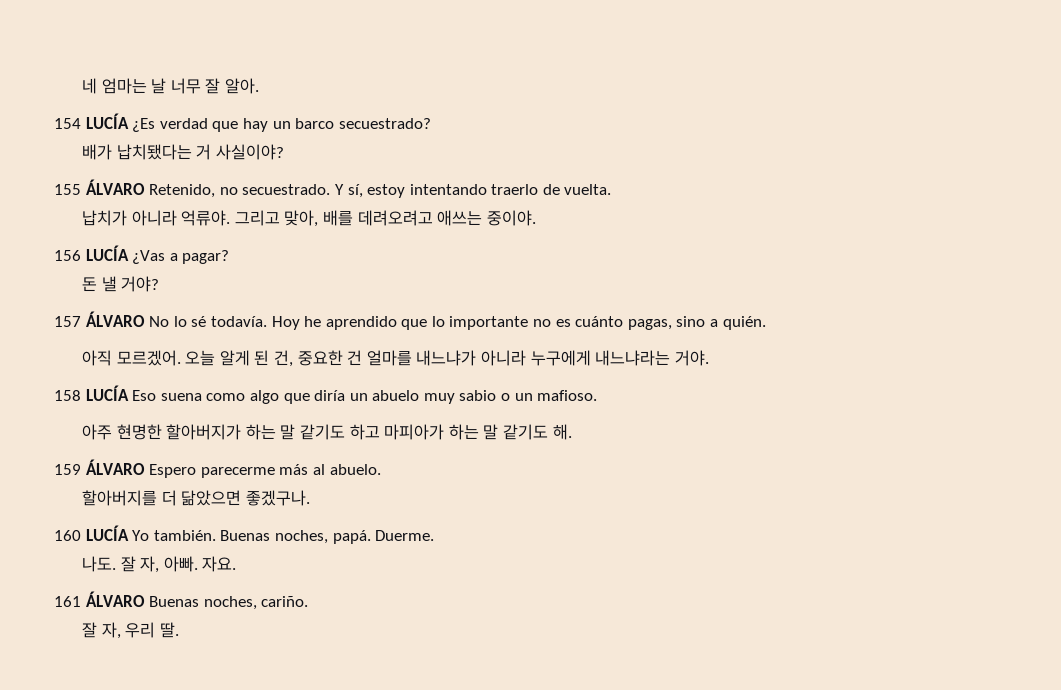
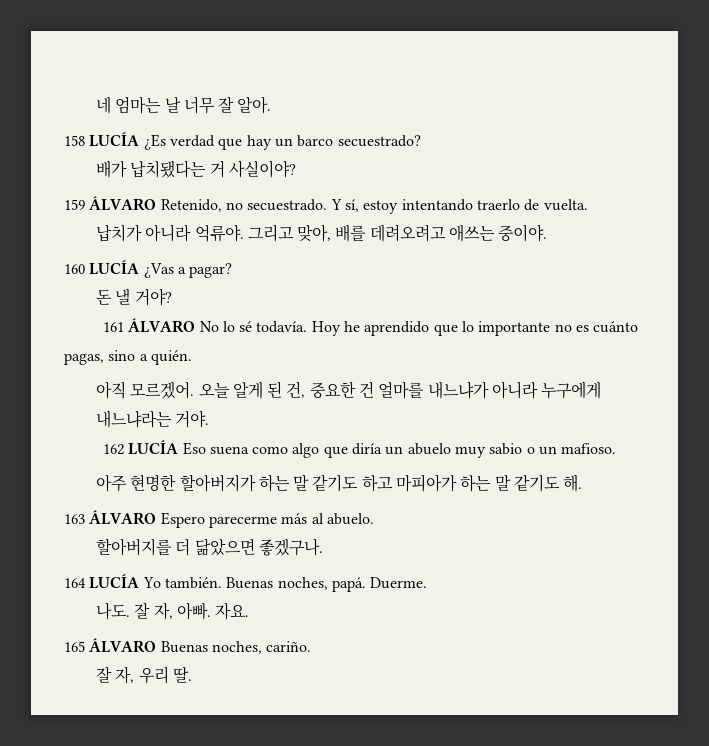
[54,118,81,129] 154 -> [64,135,85,146] 158
[54,184,81,195] 155 -> [64,199,85,210] 159
[54,250,81,261] 156 -> [64,264,85,274] 160
[54,316,81,327] 157 -> [102,322,124,332] 161
[54,390,81,401] 158 -> [102,444,124,455] 162
[54,464,81,475] 159 -> [64,514,85,524] 163
[54,530,81,541] 160 -> [64,578,86,588] 164
[54,596,81,607] 161 -> [64,641,85,652] 165

